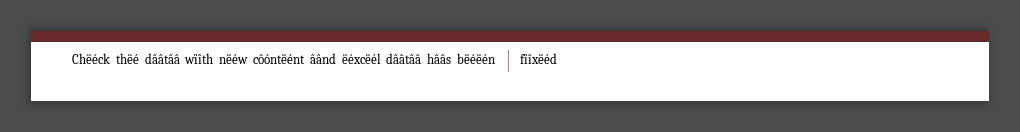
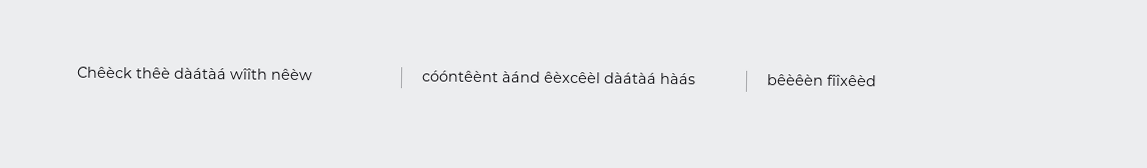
[72,53,557,64] Chëéck thëé dââtââ wïîth nëéw côóntëént âând ëéxcëél dââtââ hââs bëéëén fïîxëéd -> [77,66,877,87] Chêèck thêè dàátàá wîîth nêèw cóóntêènt àánd êèxcêèl dàátàá hàás bêèêèn fîîxêèd

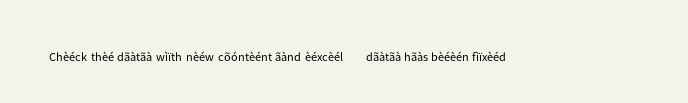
[77,66,877,87] Chêèck thêè dàátàá wîîth nêèw cóóntêènt àánd êèxcêèl dàátàá hàás bêèêèn fîîxêèd -> [49,51,506,61] Chèéck thèé dãàtãà wìïth nèéw cõóntèént ãànd èéxcèél dãàtãà hãàs bèéèén fìïxèéd

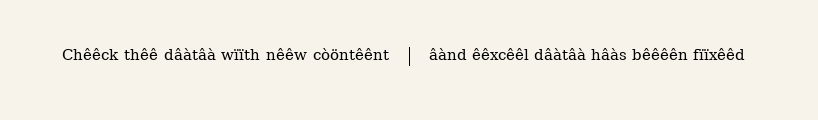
[49,51,506,61] Chèéck thèé dãàtãà wìïth nèéw cõóntèént ãànd èéxcèél dãàtãà hãàs bèéèén fìïxèéd -> [62,48,745,60] Chêêck thêê dâàtâà wïïth nêêw còöntêênt âànd êêxcêêl dâàtâà hâàs bêêêên fïïxêêd

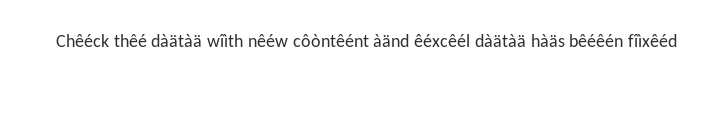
[62,48,745,60] Chêêck thêê dâàtâà wïïth nêêw còöntêênt âànd êêxcêêl dâàtâà hâàs bêêêên fïïxêêd -> [56,34,677,47] Chêéck thêé dàätàä wîìth nêéw côòntêént àänd êéxcêél dàätàä hàäs bêéêén fîìxêéd

